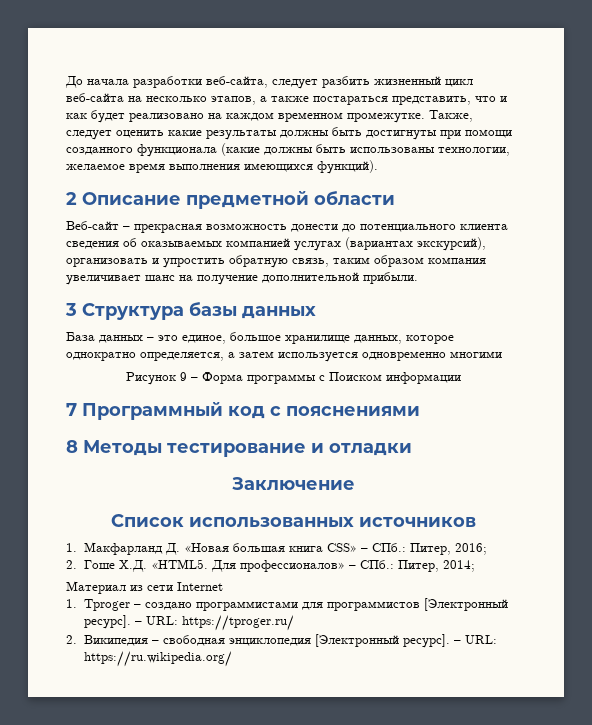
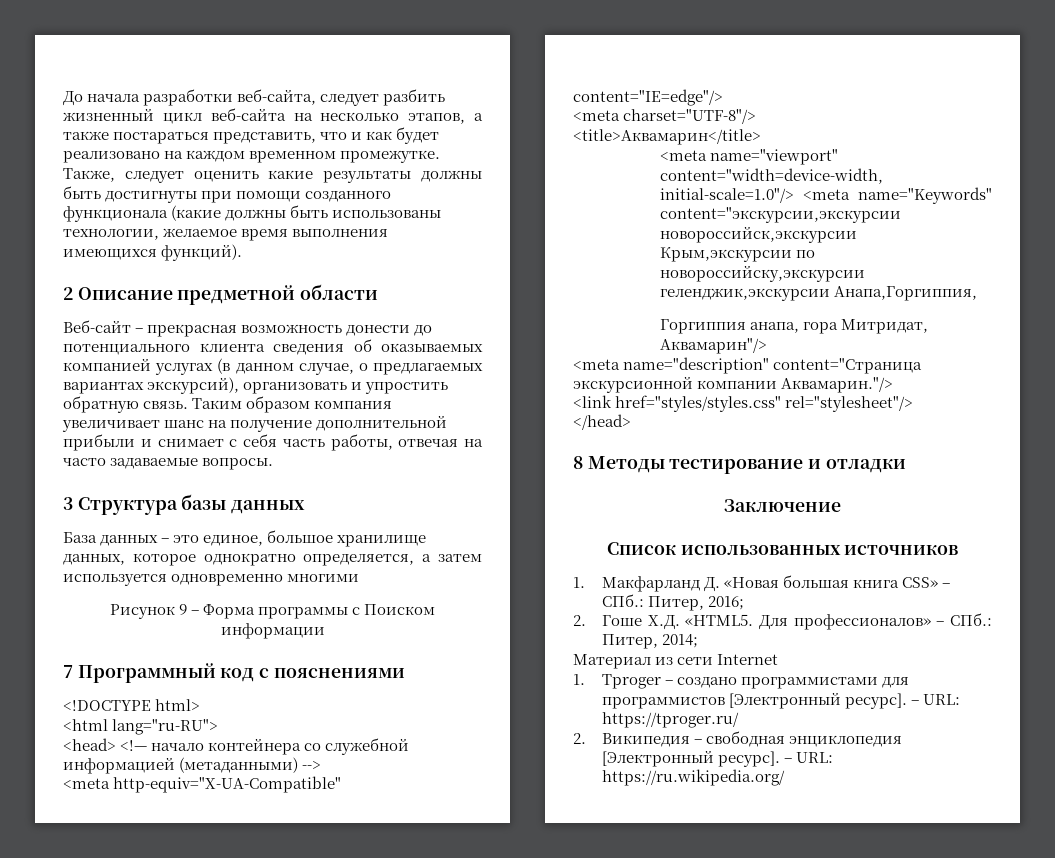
[345,237,413,250] (вариантах -> [217,358,483,375] [63,382,144,394] (в данном случае, о предлагаемых вариантах
[292,257,370,267] связь, таким -> [143,398,243,409] связь. Таким
[363,272,418,284] прибыли. -> [63,434,483,451] [63,458,274,470] прибыли и снимает с себя часть работы, отвечая на часто задаваемые вопросы.
(420, 411) none -> [63,699,201,711] [63,719,219,735] [63,738,410,755] [63,757,322,774] [63,776,342,793] [573,89,723,106] [573,109,757,124] [573,129,761,145] [660,149,839,165] [660,168,884,184] [660,187,992,204] [660,207,902,223] [660,226,858,243] [660,247,816,262] [660,265,866,282] [660,286,978,301] [660,319,929,334] [660,338,768,354] [573,357,923,374] [573,376,894,393] [573,395,914,412] [573,414,631,430] // <!DOCTYPE html> // <html lang="ru-RU"> // <head> <!— начало контейнера со служебной информацией (метаданными) --> // <meta http-equiv="X-UA-Compatible" content="IE=edge"/> // <meta charset="UTF-8"/> // <title>Аквамарин</title> // <meta name="viewport" content="width=device-width, initial-scale=1.0"/> <meta name="Keywords" content="экскурсии,экскурсии новороссийск,экскурсии Крым,экскурсии по новороссийску,экскурсии геленджик,экскурсии Анапа,Горгиппия, // Горгиппия анапа, гора Митридат, Аквамарин"/> // <meta name="description" content="Страница экскурсионной компании Аквамарин."/> // <link href="styles/styles.css" rel="stylesheet"/> // </head>

